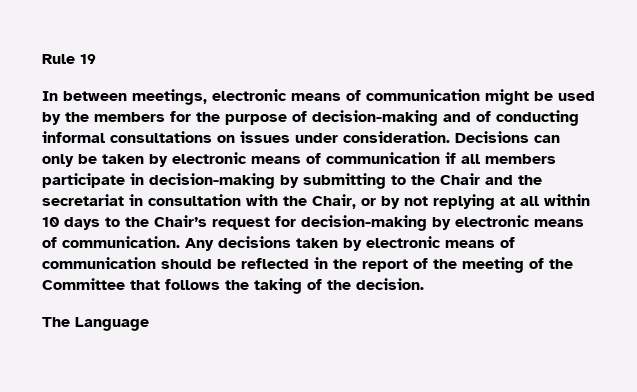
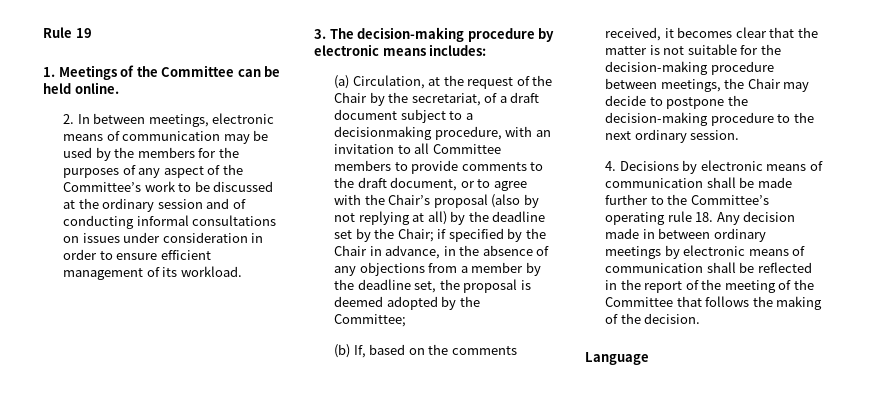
(96, 59) none -> [43,65,281,80] [43,82,119,94] [63,114,75,124] 1. Meetings of the Committee can be held online. // 2.
[485,89,529,105] might -> [223,134,250,144] may
[225,110,438,126] purpose of decision-making -> [63,164,243,178] [63,181,274,192] [63,198,203,212] purposes of any aspect of the Committee’s work to be discussed at the ordinary session
[343,131,560,143] [42,152,556,167] [42,173,542,189] [42,194,590,210] [42,215,584,231] [42,236,515,251] [42,257,212,269] consideration. Decisions can only be taken by electronic means of communication if all members participate in decision-making by submitting to the Chair and the secretariat in consultation with the Chair, or by not replying at all within 10 days to the Chair’s request for decision-making by electronic means of communication. Any decisions taken by electronic means of communication should -> [162,232,264,243] [63,249,211,260] [63,266,242,280] [314,27,555,42] [314,44,487,56] [334,75,553,89] [334,92,540,106] [334,109,473,123] [334,126,551,140] [334,143,501,154] [334,160,544,174] [334,177,527,191] [334,194,539,208] [334,211,546,225] [334,228,546,242] [334,245,550,259] [334,262,541,276] [334,279,531,293] [334,296,480,310] [334,314,407,327] [334,344,517,358] [605,27,818,41] [605,44,781,55] [605,61,774,75] [605,78,810,92] [605,95,748,109] [605,112,814,126] [605,129,740,143] [605,160,823,174] [605,177,792,188] [605,194,769,205] [605,211,796,225] [605,228,766,242] [605,245,806,259] [605,262,736,273] consideration in order to ensure efficient management of its workload. // 3. The decision-making procedure by electronic means includes: // (a) Circulation, at the request of the Chair by the secretariat, of a draft document subject to a decisionmaking procedure, with an invitation to all Committee members to provide comments to the draft document, or to agree with the Chair’s proposal (also by not replying at all) by the deadline set by the Chair; if specified by the Chair in advance, in the absence of any objections from a member by the deadline set, the proposal is deemed adopted by the Committee; // (b) If, based on the comments received, it becomes clear that the matter is not suitable for the decision-making procedure between meetings, the Chair may decide to postpone the decision-making procedure to the next ordinary session. // 4. Decisions by electronic means of communication shall be made further to the Committee’s operating rule 18. Any decision made in between ordinary meetings by electronic means of communication shall
[254,278,302,294] taking -> [776,296,823,310] making
[42,317,70,327] The -> (701, 318) none

